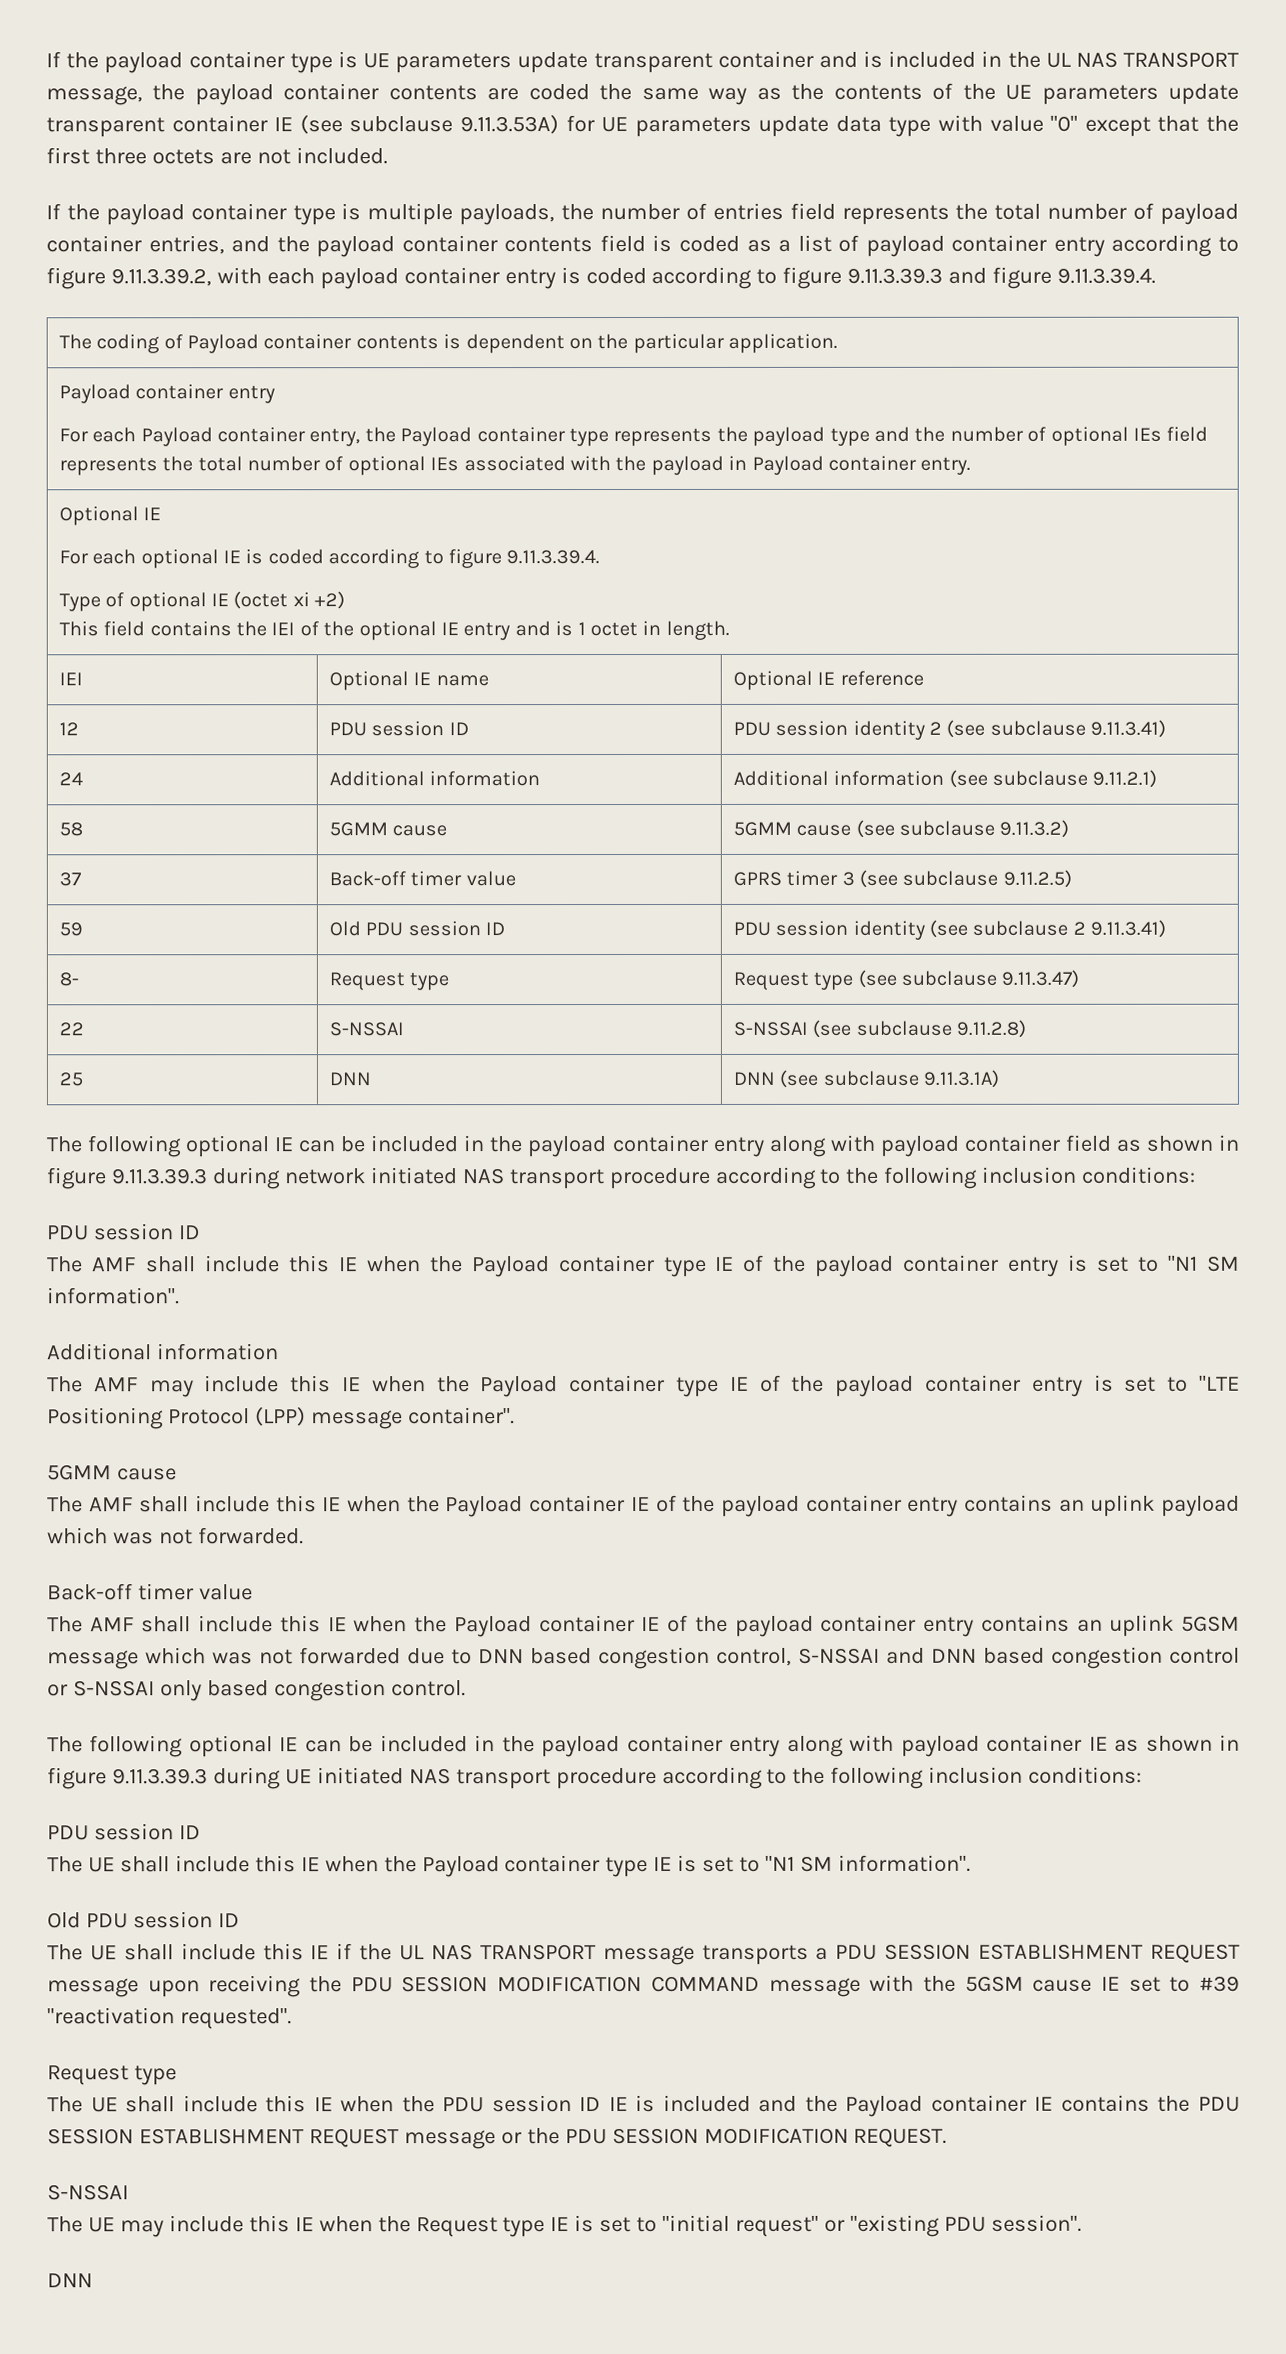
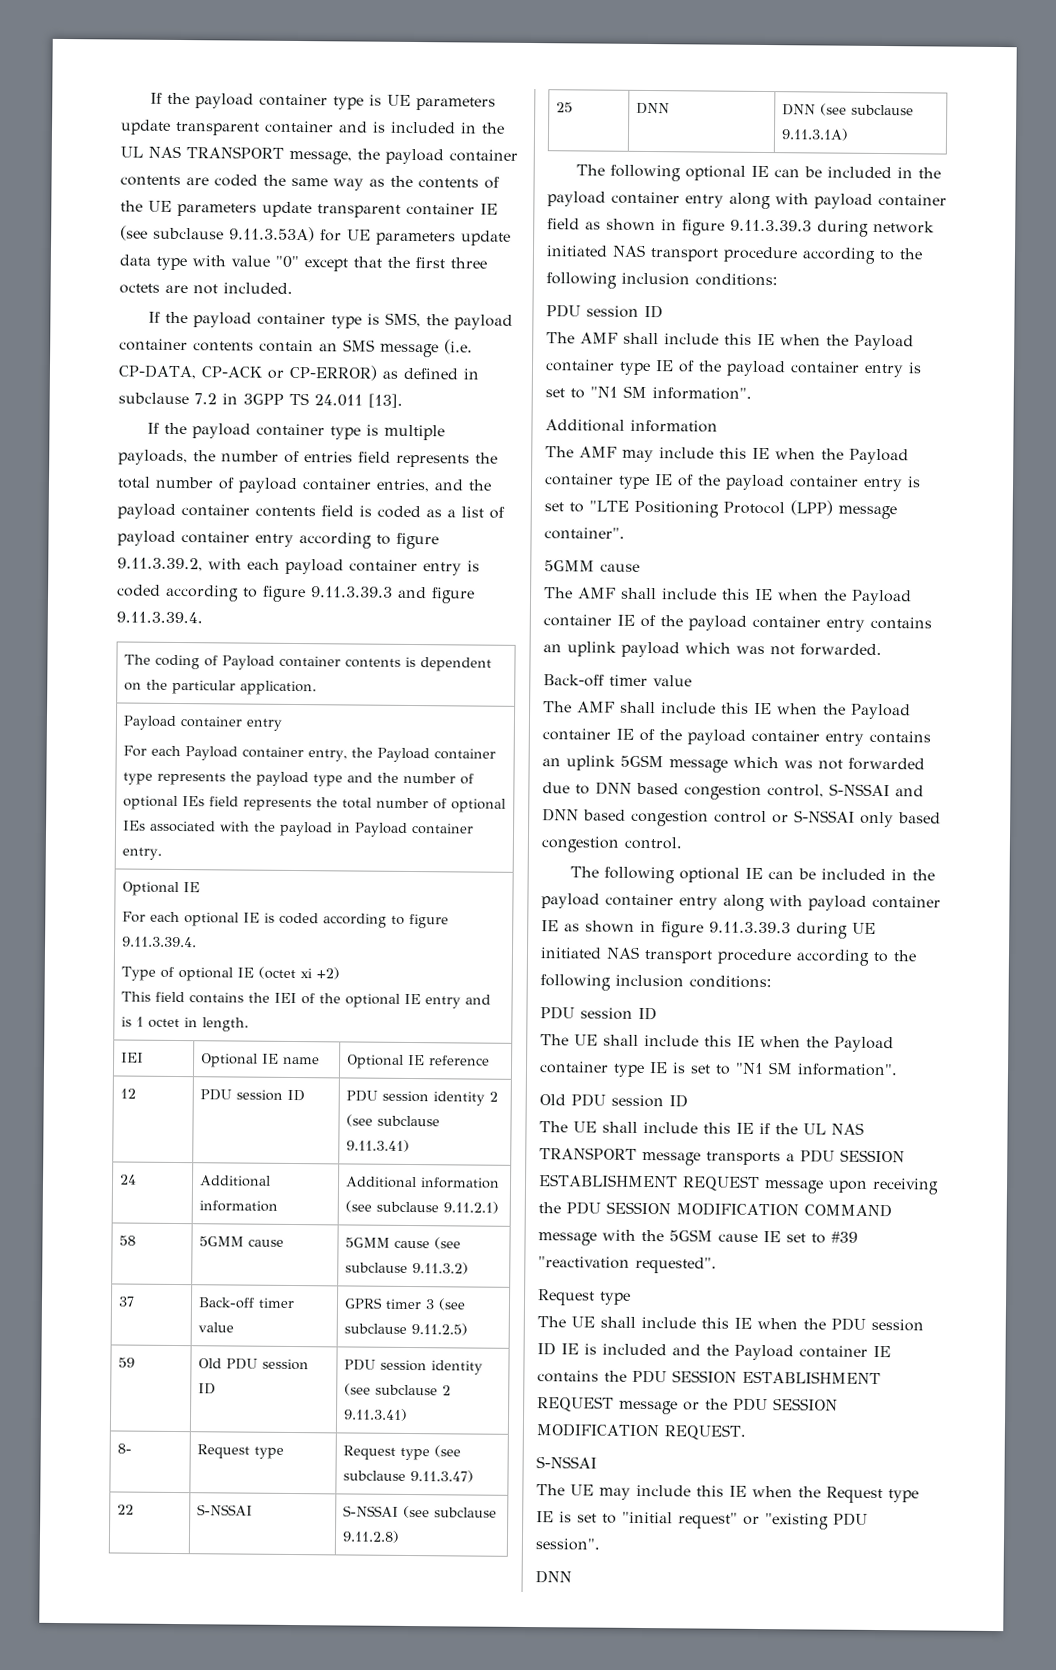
(388, 156) none -> [148,311,514,330] [119,338,473,358] [118,364,479,381] [118,392,403,408] // If the payload container type is SMS, the payload container contents contain an SMS message (i.e. CP-DATA, CP-ACK or CP-ERROR) as defined in subclause 7.2 in 3GPP TS 24.011 [13].

